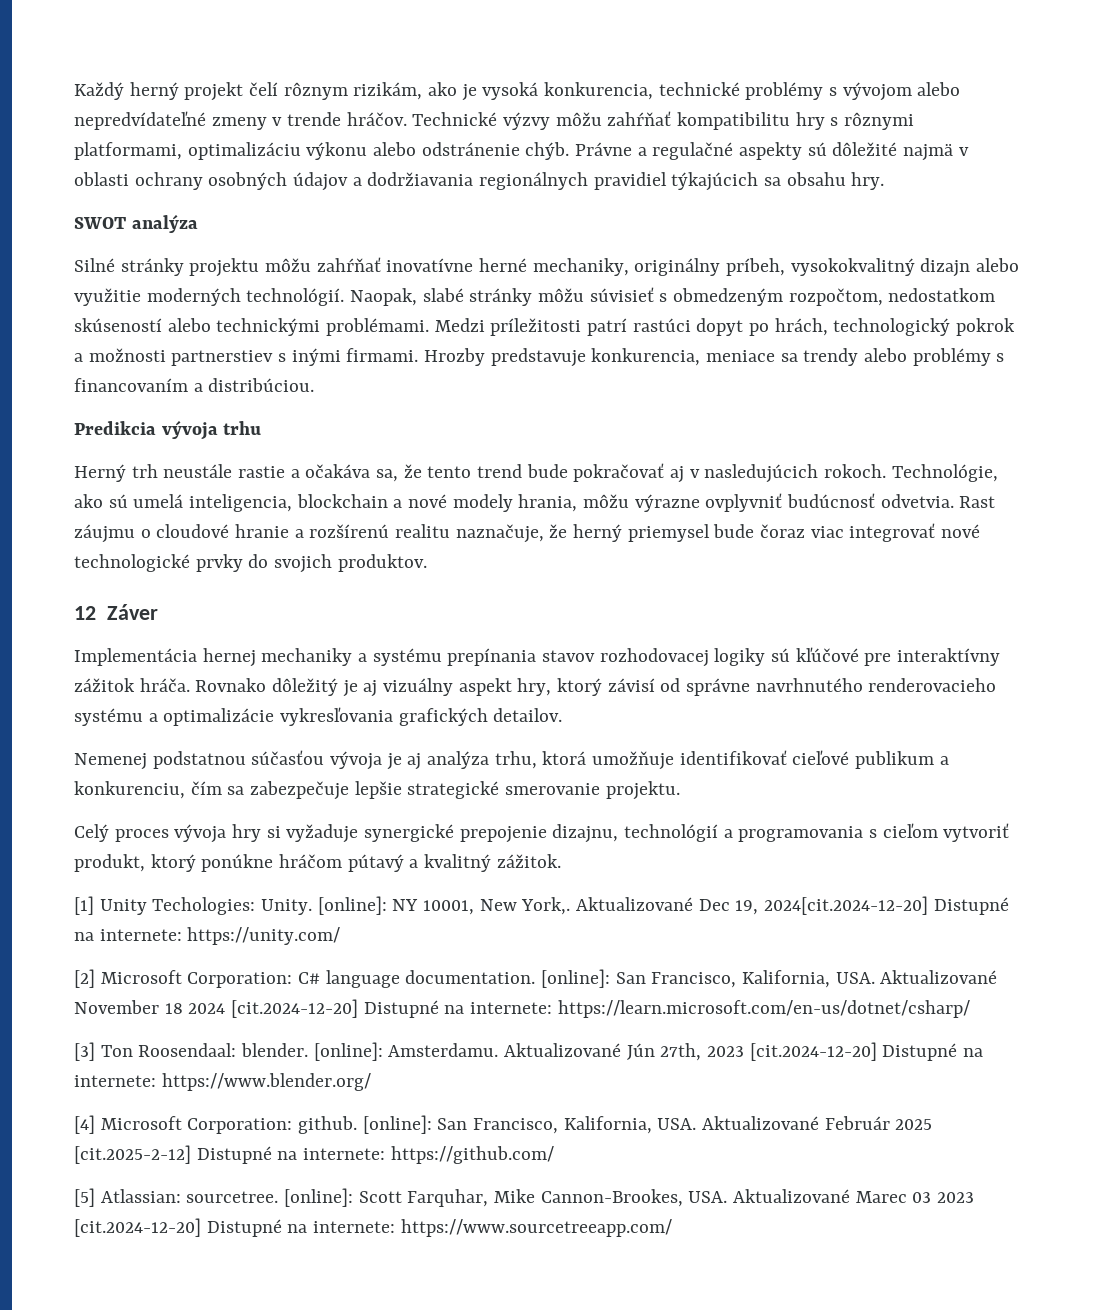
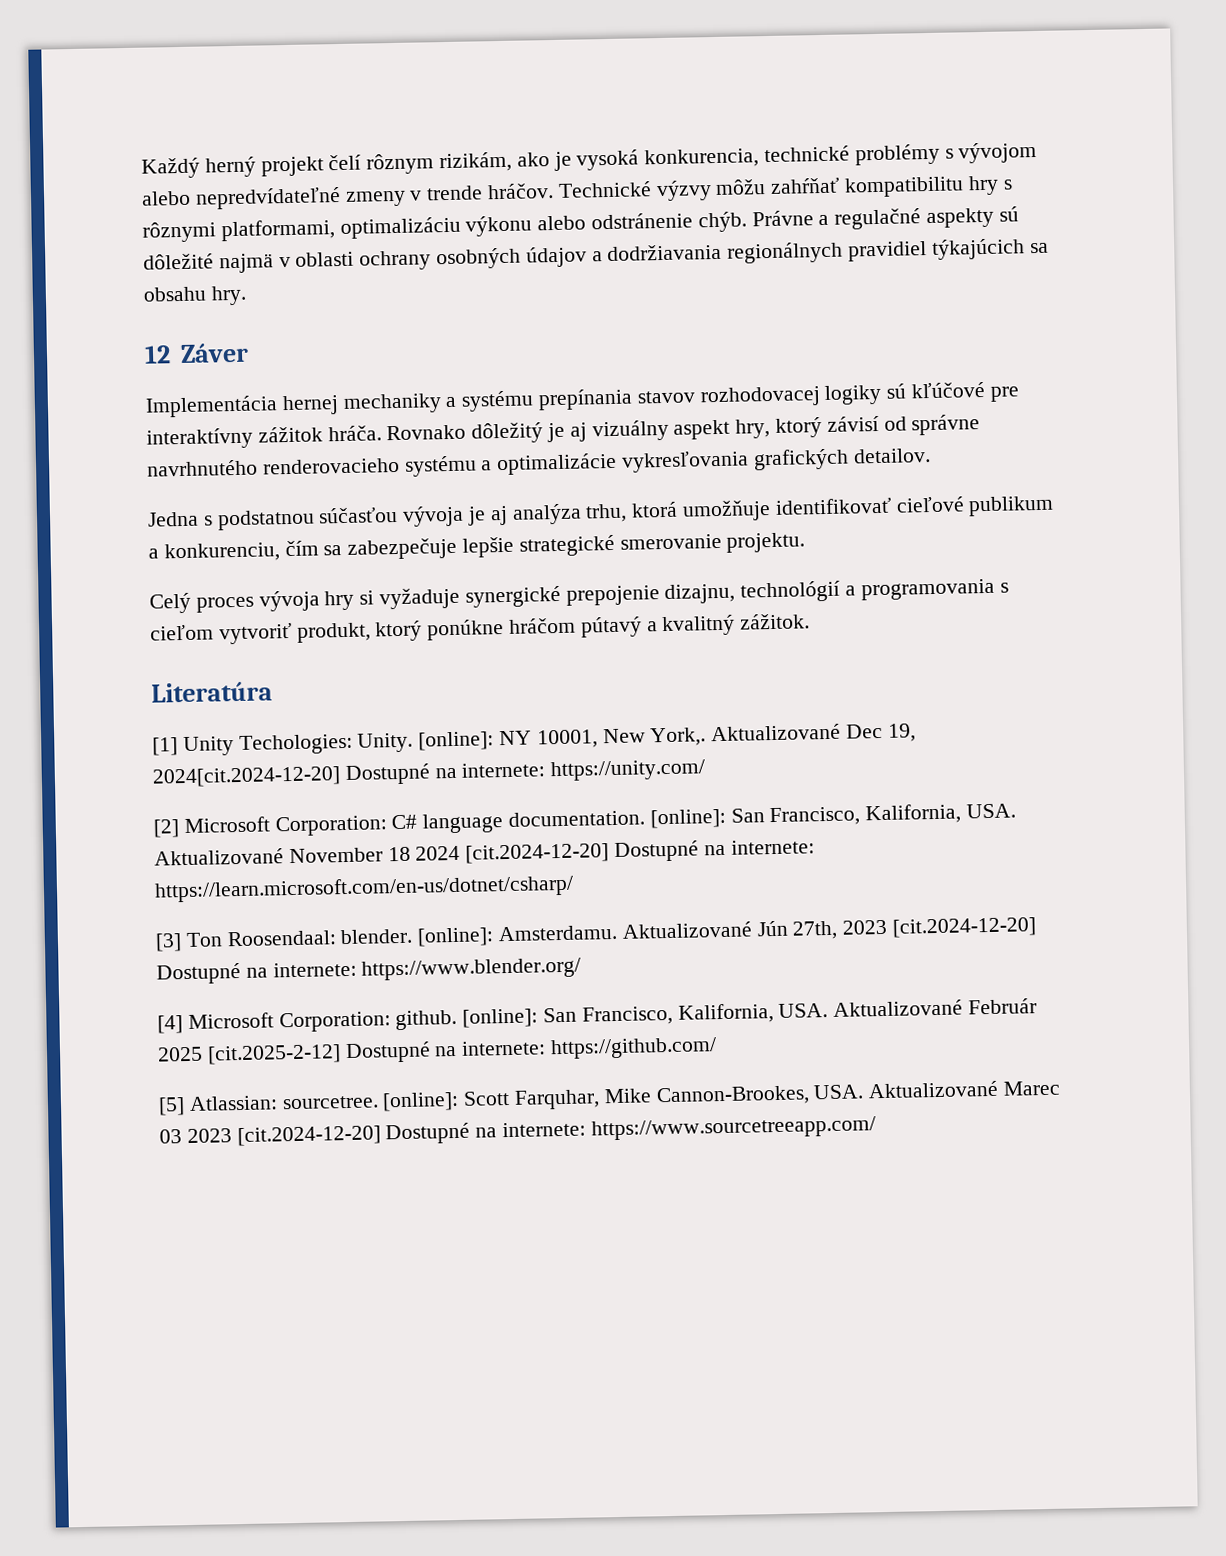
[74,214,198,233] [74,257,1020,277] [74,287,996,306] [74,318,1016,336] [74,348,1005,367] [74,378,315,392] [74,420,262,440] [74,463,998,483] [74,493,996,512] [74,523,981,543] [74,554,427,573] // SWOT analýza // Silné stránky projektu môžu zahŕňať inovatívne herné mechaniky, originálny príbeh, vysokokvalitný dizajn alebo využitie moderných technológií. Naopak, slabé stránky môžu súvisieť s obmedzeným rozpočtom, nedostatkom skúseností alebo technickými problémami. Medzi príležitosti patrí rastúci dopyt po hrách, technologický pokrok a možnosti partnerstiev s inými firmami. Hrozby predstavuje konkurencia, meniace sa trendy alebo problémy s financovaním a distribúciou. // Predikcia vývoja trhu // Herný trh neustále rastie a očakáva sa, že tento trend bude pokračovať aj v nasledujúcich rokoch. Technológie, ako sú umelá inteligencia, blockchain a nové modely hrania, môžu výrazne ovplyvniť budúcnosť odvetvia. Rast záujmu o cloudové hranie a rozšírenú realitu naznačuje, že herný priemysel bude čoraz viac integrovať nové technologické prvky do svojich produktov. -> (247, 295) none
[74,753,147,770] Nemenej -> [147,511,213,527] Jedna s
(561, 861) none -> [151,681,273,703] // Literatúra
[933,897,1009,915] Distupné -> [344,763,431,786] Dostupné
[363,1000,439,1018] Distupné -> [614,840,700,862] Dostupné
[882,1043,958,1061] Distupné -> [156,962,241,985] Dostupné
[196,1146,272,1164] Distupné -> [344,1041,431,1064] Dostupné
[206,1219,282,1237] Distupné -> [385,1122,471,1145] Dostupné

